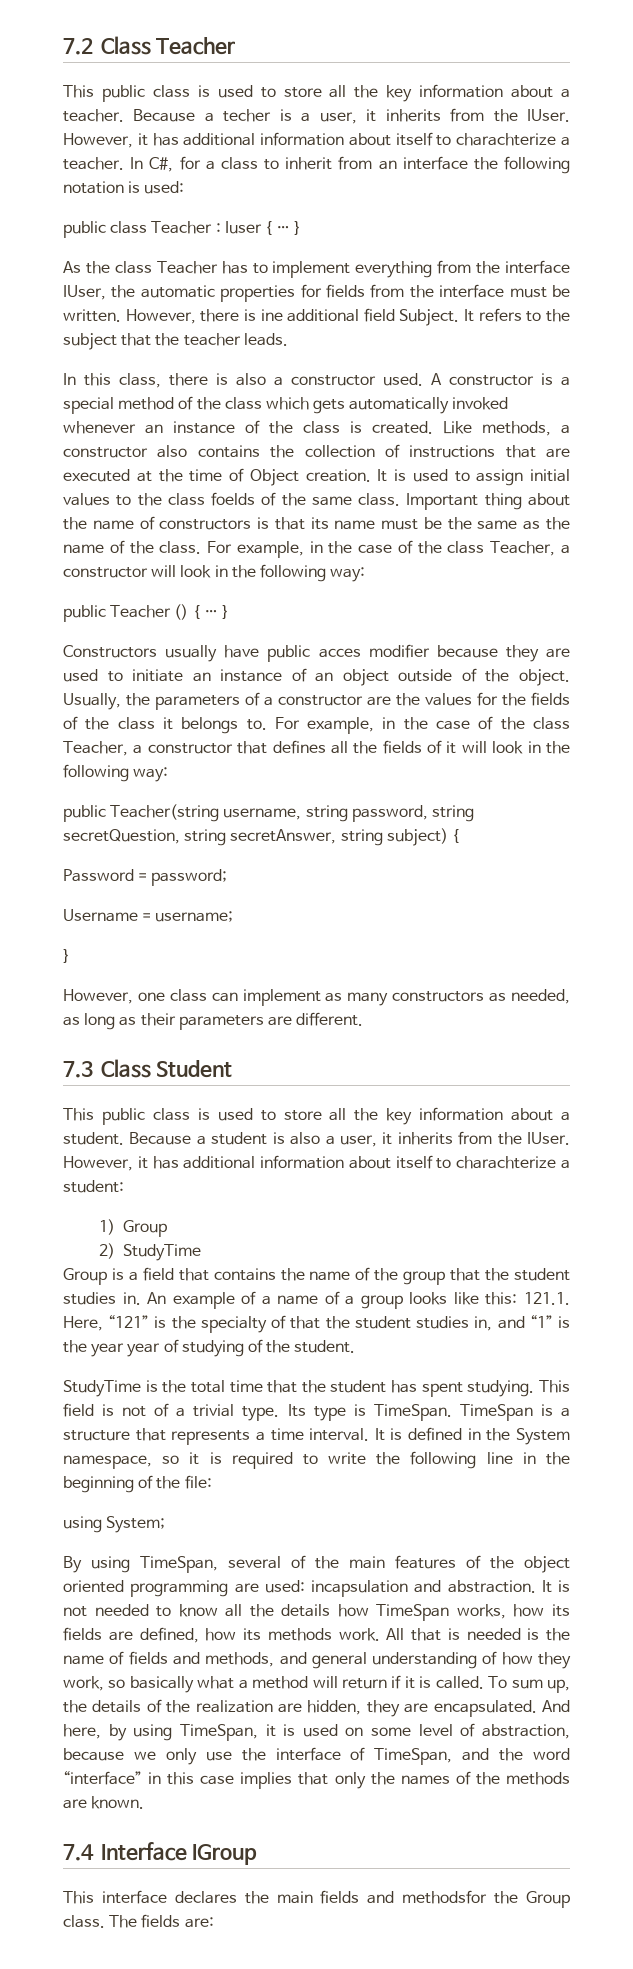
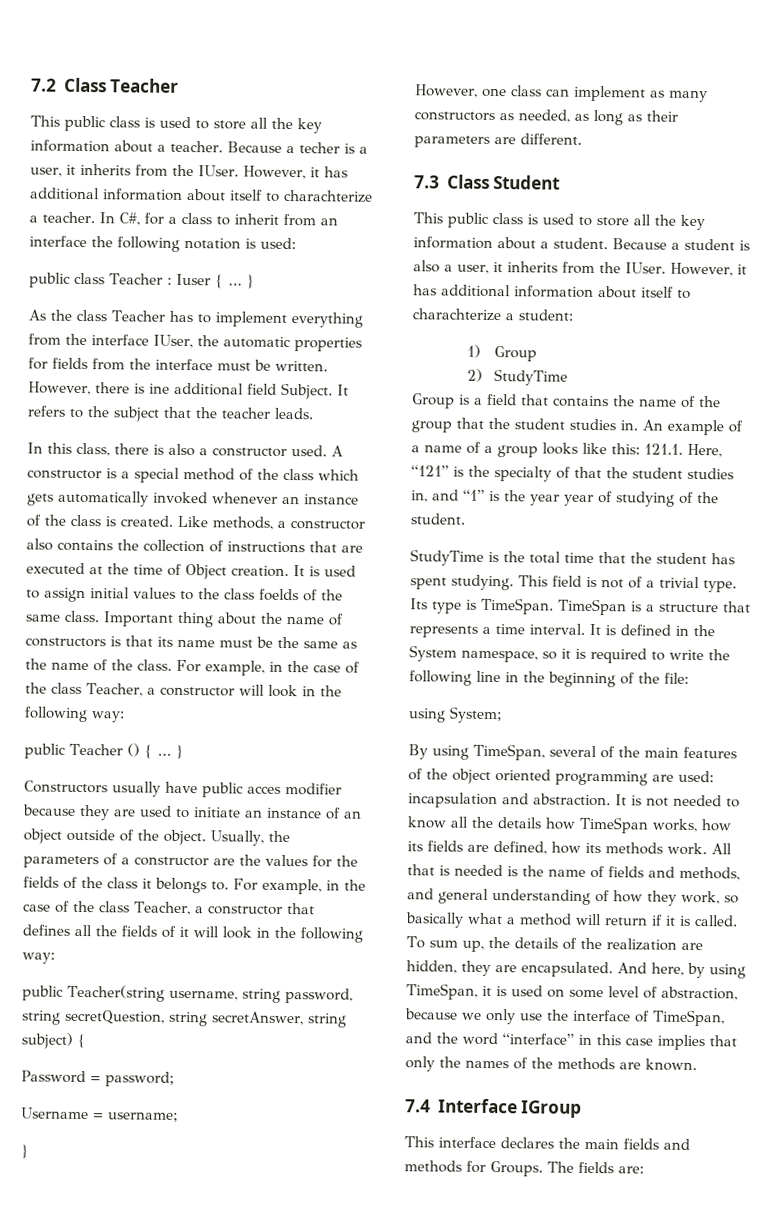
[402,1890,571,1908] [63,1915,105,1928] methodsfor the Group class. -> [404,1160,543,1177] methods for Groups.

